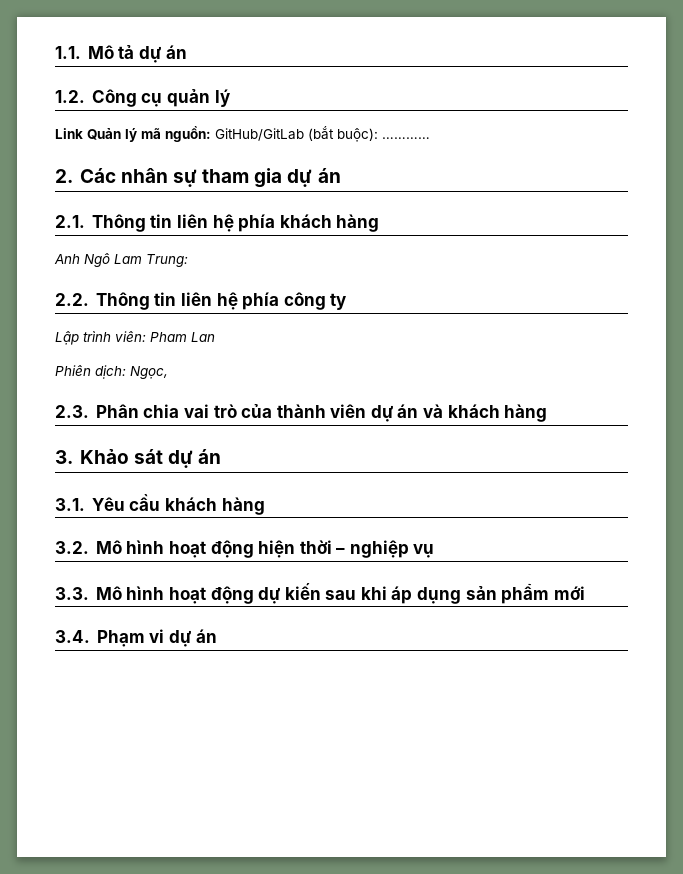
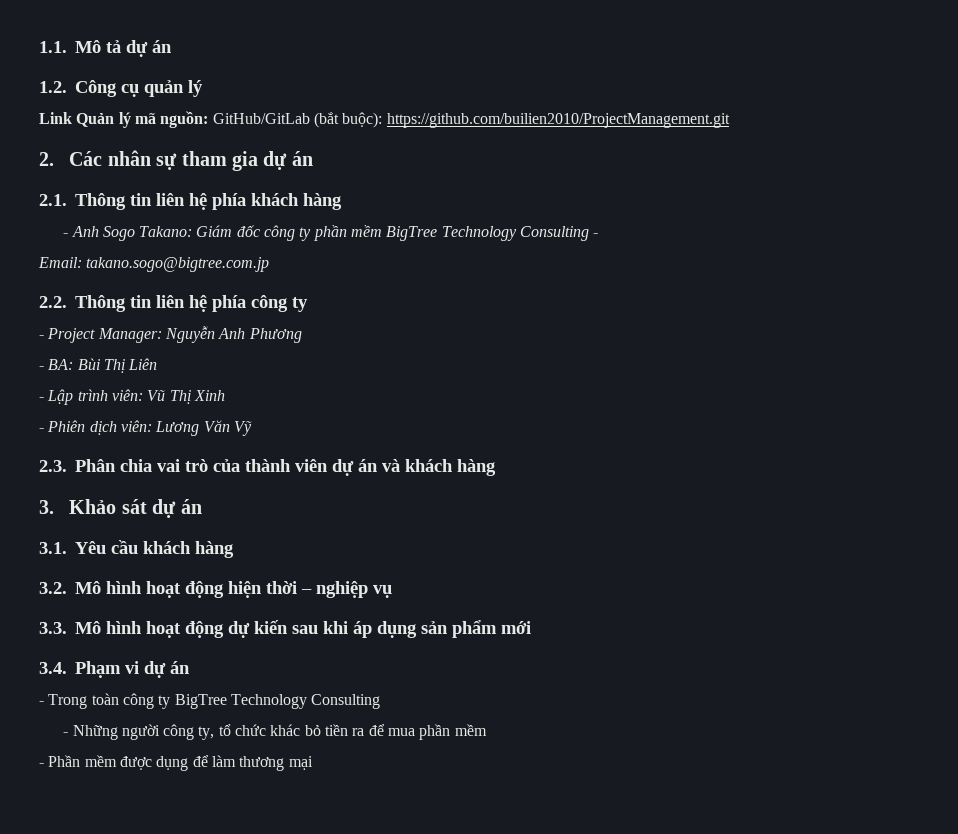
[382,137,430,139] ………… -> [386,113,730,128] https://github.com/builien2010/ProjectManagement.git
[54,253,188,267] Anh Ngô Lam Trung: -> [63,225,599,241] [38,257,270,272] - Anh Sogo Takano: Giám đốc công ty phần mềm BigTree Technology Consulting - // Email: takano.sogo@bigtree.com.jp
[55,331,215,345] [55,365,168,379] Lập trình viên: Pham Lan // Phiên dịch: Ngọc, -> [39,326,302,343] [39,358,158,373] [39,389,225,405] [39,420,252,436] - Project Manager: Nguyễn Anh Phương // - BA: Bùi Thị Liên // - Lập trình viên: Vũ Thị Xinh // - Phiên dịch viên: Lương Văn Vỹ
(217, 636) none -> [39,693,381,709] [63,724,487,740] [39,755,313,771] // - Trong toàn công ty BigTree Technology Consulting // - Những người công ty, tổ chức khác bỏ tiền ra để mua phần mềm // - Phần mềm được dụng để làm thương mại

